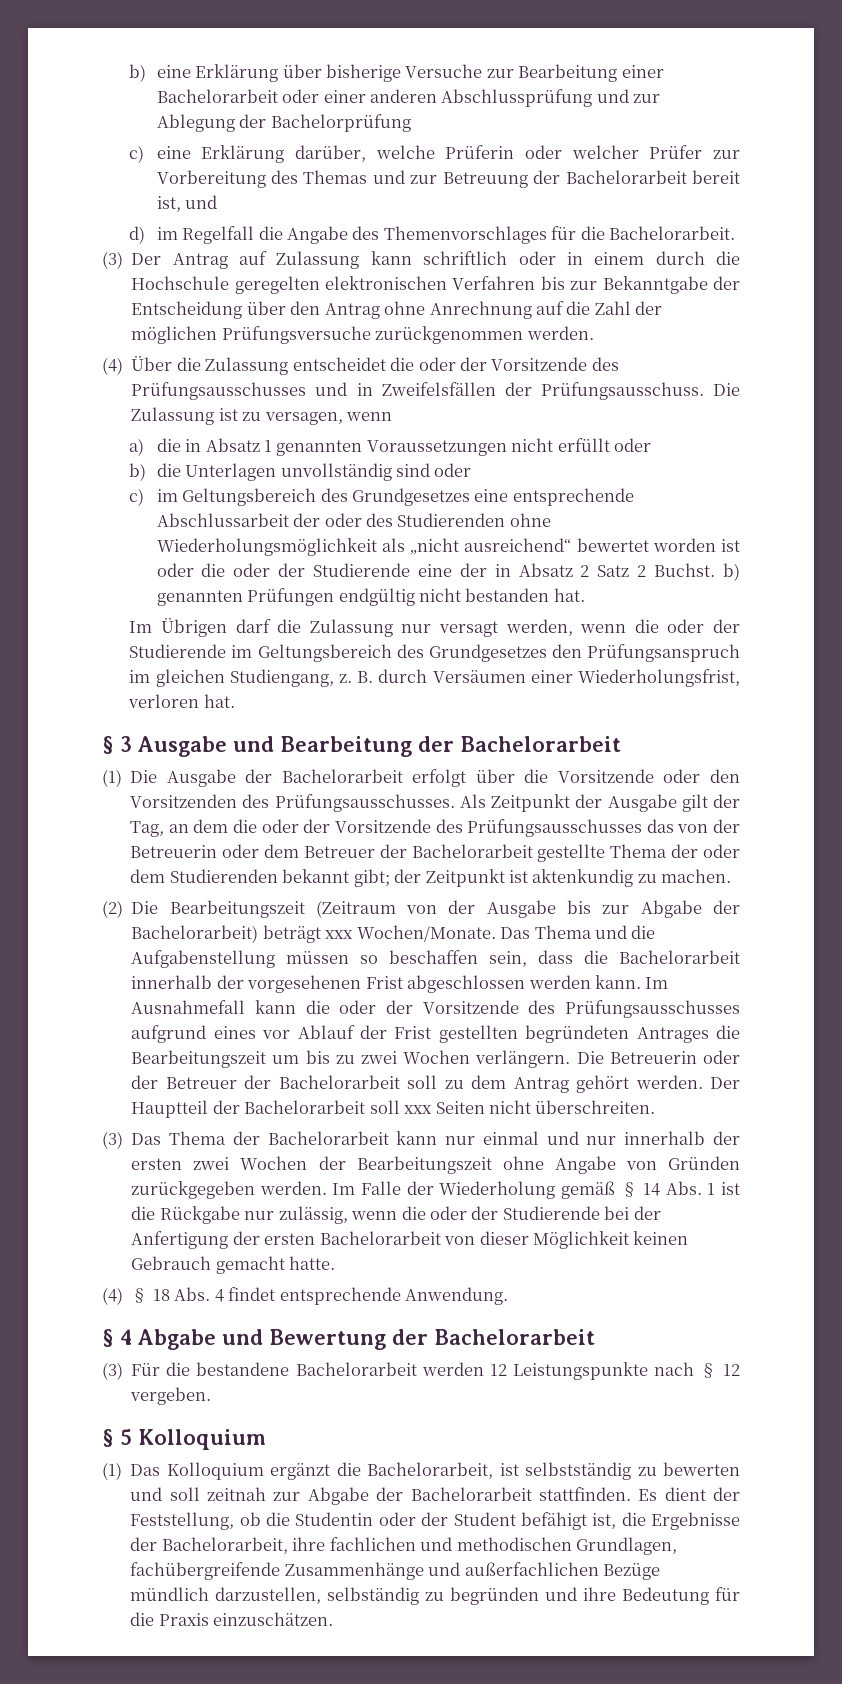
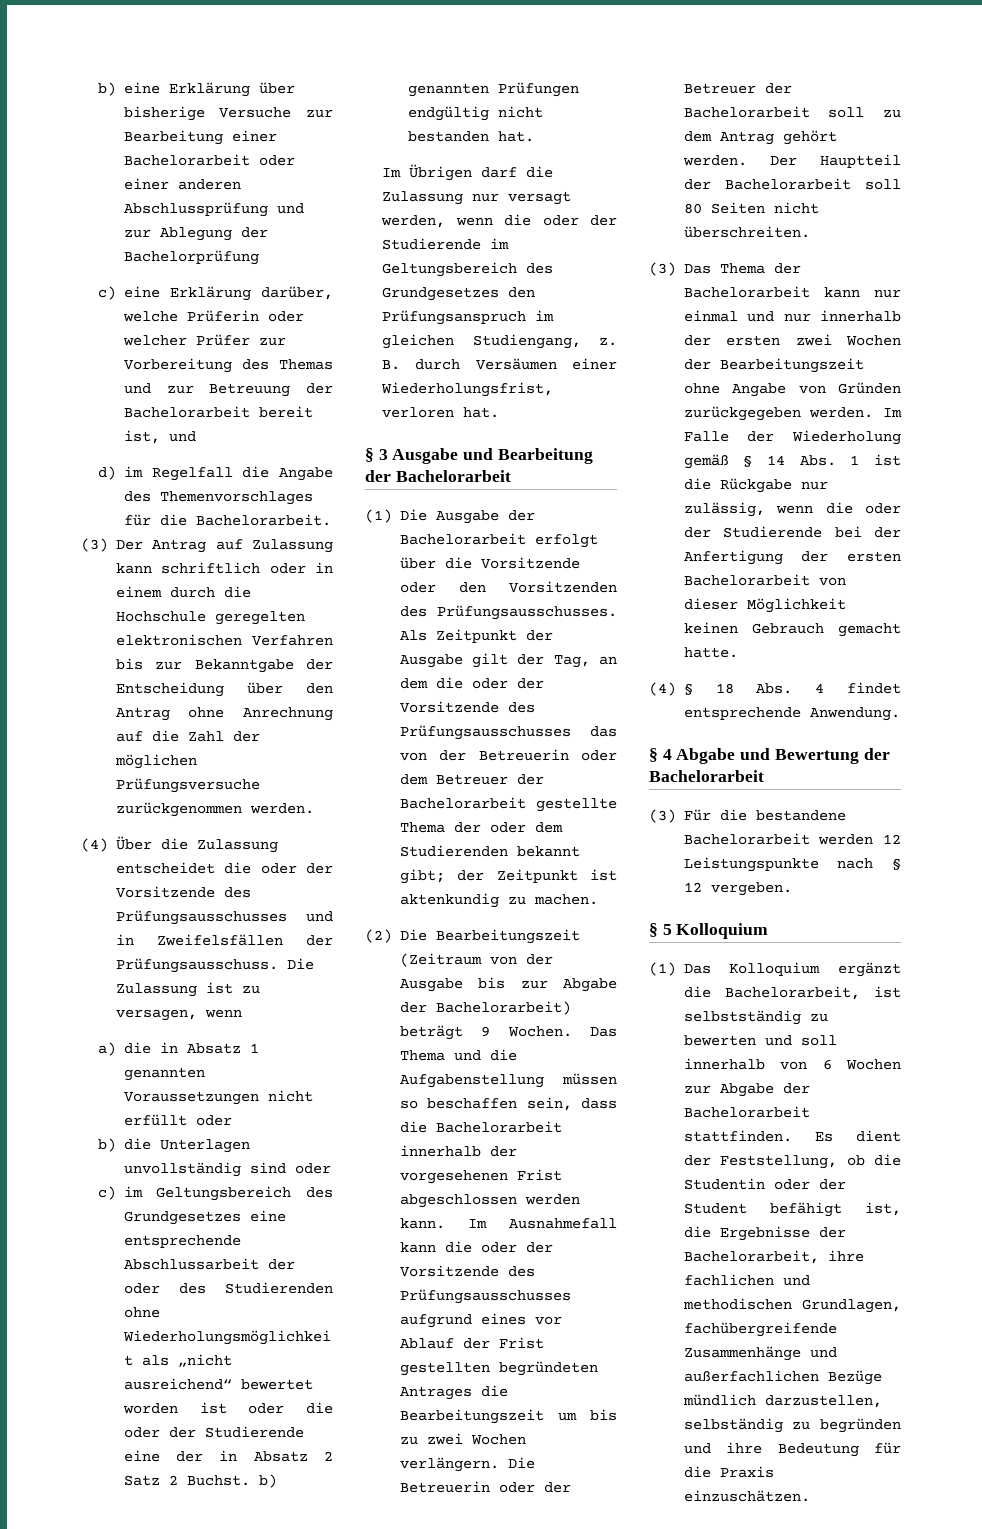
[325,925,496,942] xxx Wochen/Monate. -> [481,1026,572,1037] 9 Wochen.
[404,1105,433,1114] xxx -> [683,203,702,214] 80
[207,1487,266,1501] zeitnah -> [683,1058,901,1070] innerhalb von 6 Wochen

